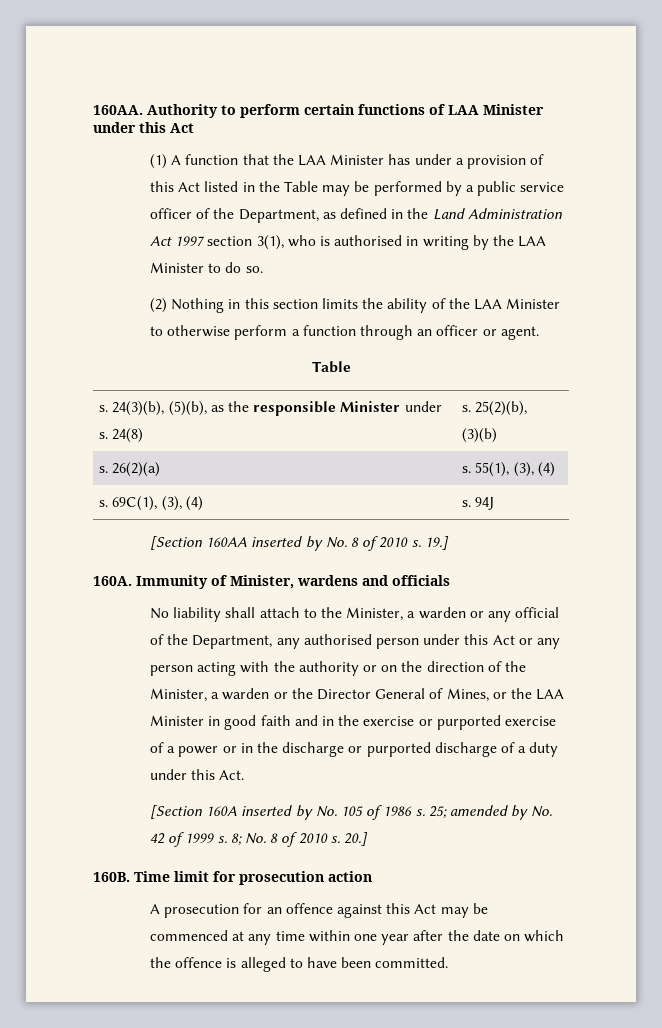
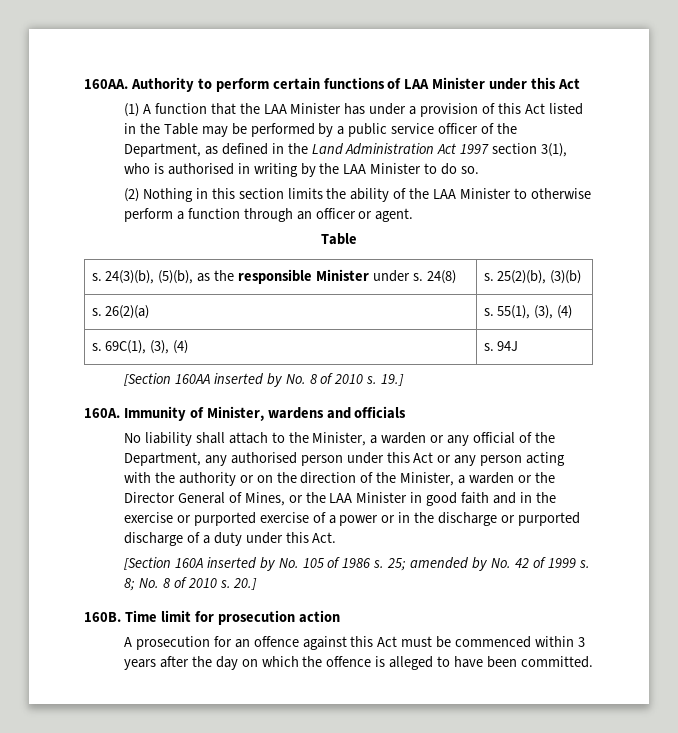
[440,907,469,918] may -> [401,636,433,647] must
[232,930,410,945] at any time within one year -> [535,636,585,647] [123,659,156,670] within 3 years
[472,930,500,941] date -> [215,656,238,670] day

